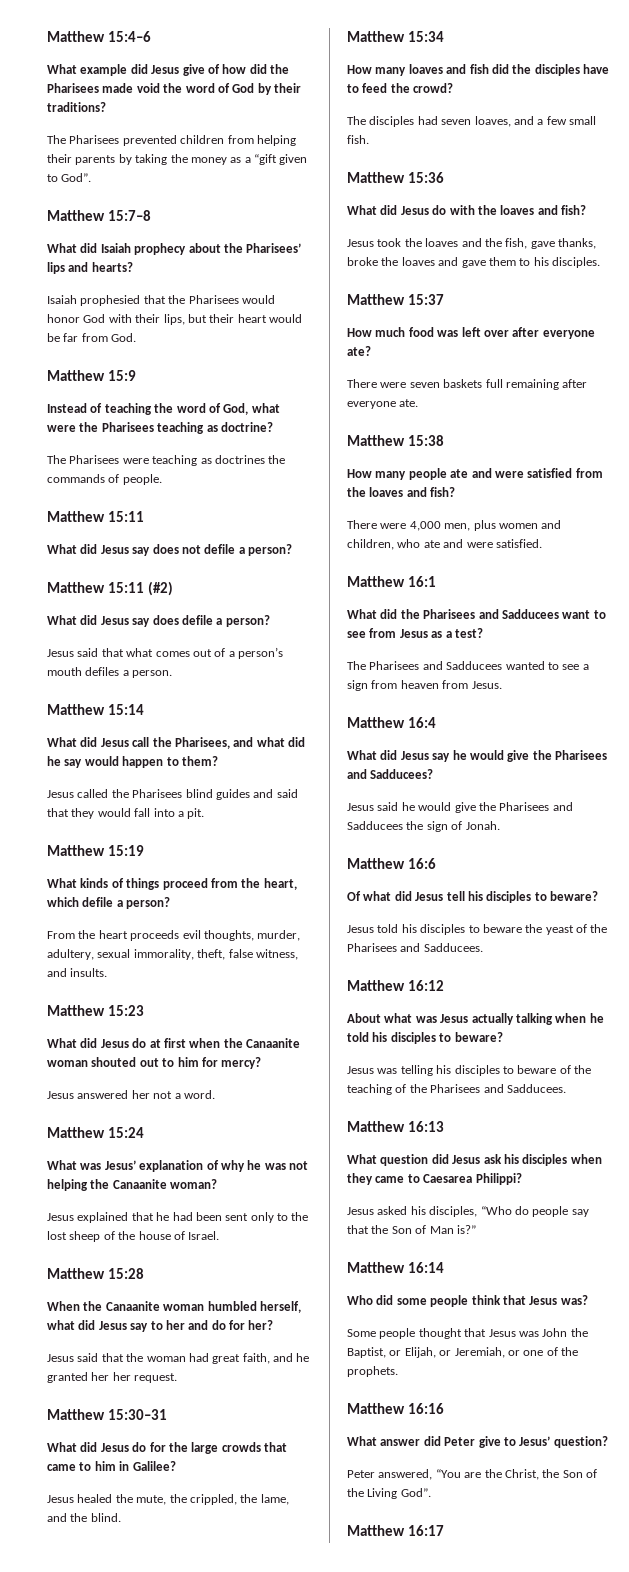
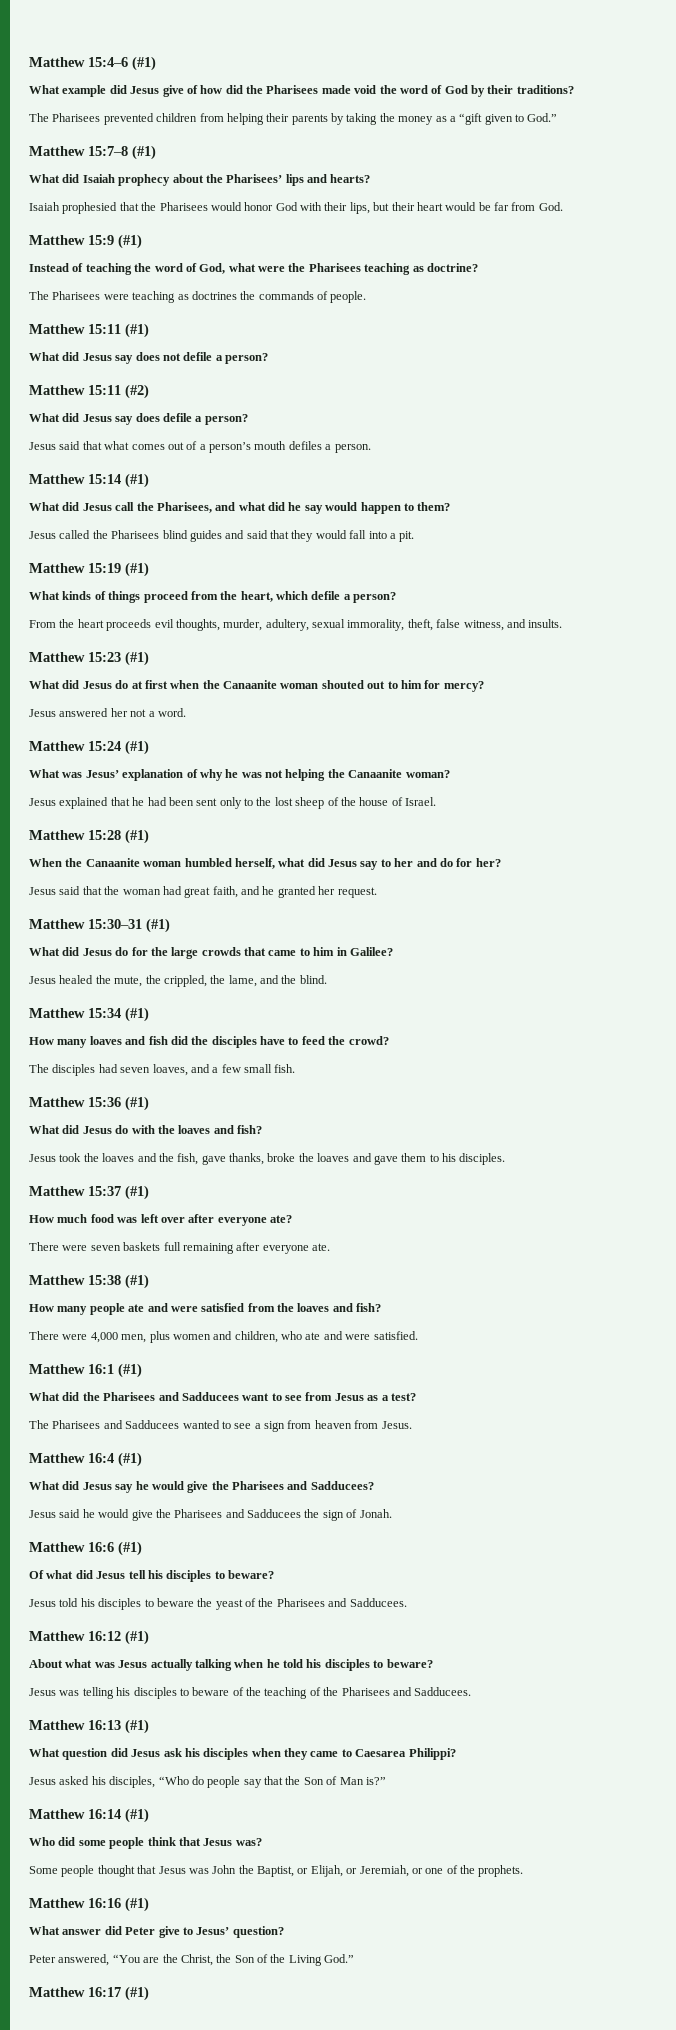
(151, 36) none -> [132,56,156,71] (#1)
[61,173,92,182] God”. -> [527,113,558,122] God.”
(151, 215) none -> [132,145,156,160] (#1)
(136, 375) none -> [118,234,142,249] (#1)
(144, 516) none -> [125,323,149,338] (#1)
(144, 709) none -> [125,473,149,488] (#1)
(144, 850) none -> [125,562,149,577] (#1)
(144, 1010) none -> [125,651,149,666] (#1)
(144, 1132) none -> [125,740,149,755] (#1)
(144, 1273) none -> [125,829,149,844] (#1)
[112,1372,131,1381] her -> (336, 890) none
(167, 1414) none -> [146,918,170,933] (#1)
(444, 36) none -> [125,1007,149,1022] (#1)
(444, 177) none -> [125,1096,149,1111] (#1)
(444, 299) none -> [125,1185,149,1200] (#1)
(444, 440) none -> [125,1274,149,1289] (#1)
(436, 581) none -> [118,1363,142,1378] (#1)
(436, 722) none -> [118,1452,142,1467] (#1)
(436, 863) none -> [118,1541,142,1556] (#1)
(444, 985) none -> [125,1630,149,1645] (#1)
(444, 1126) none -> [125,1719,149,1734] (#1)
(444, 1267) none -> [125,1808,149,1823] (#1)
(444, 1408) none -> [125,1897,149,1912] (#1)
[400,1488,431,1497] God”. -> [324,1954,355,1963] God.”
(444, 1530) none -> [125,1986,149,2001] (#1)

